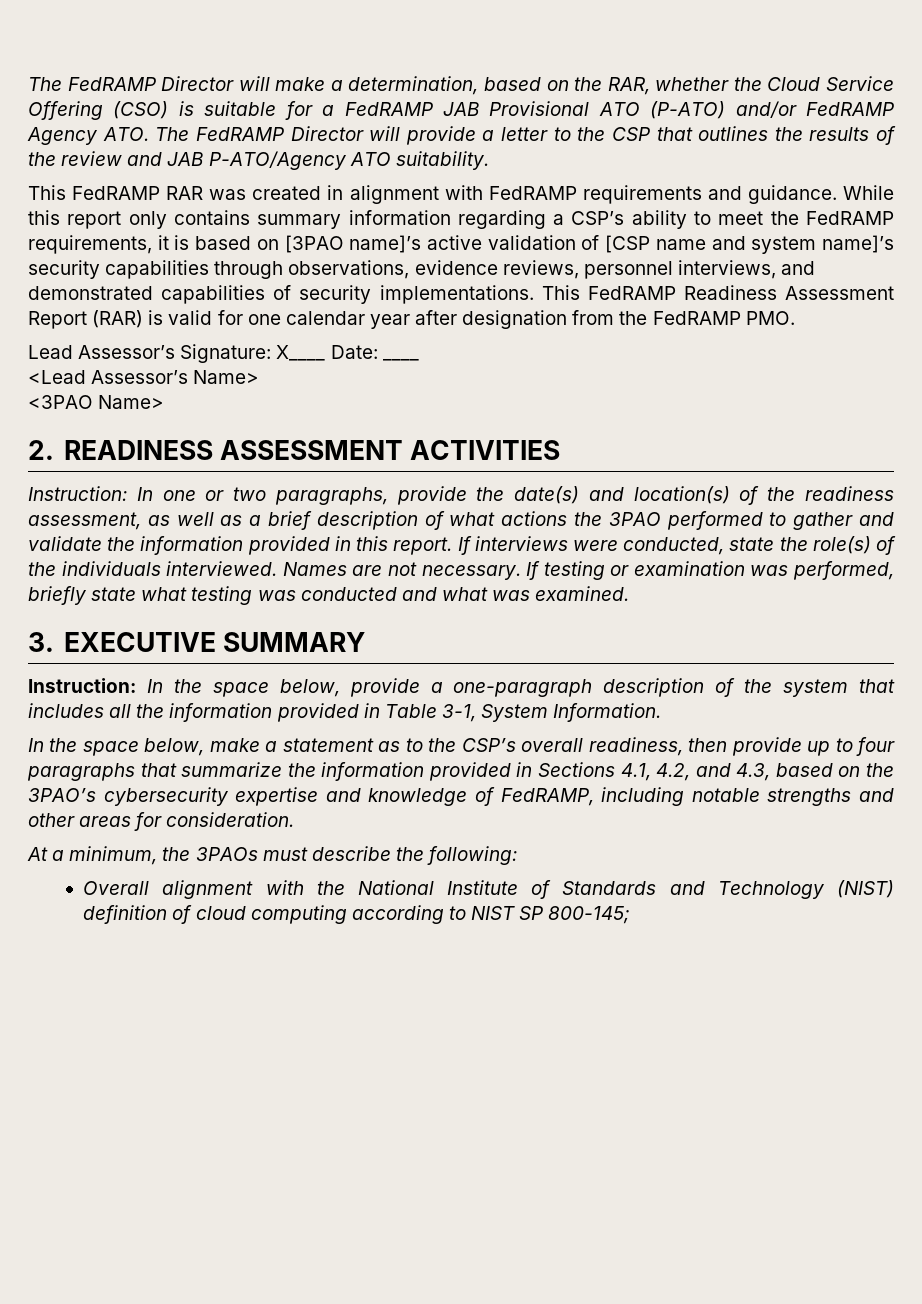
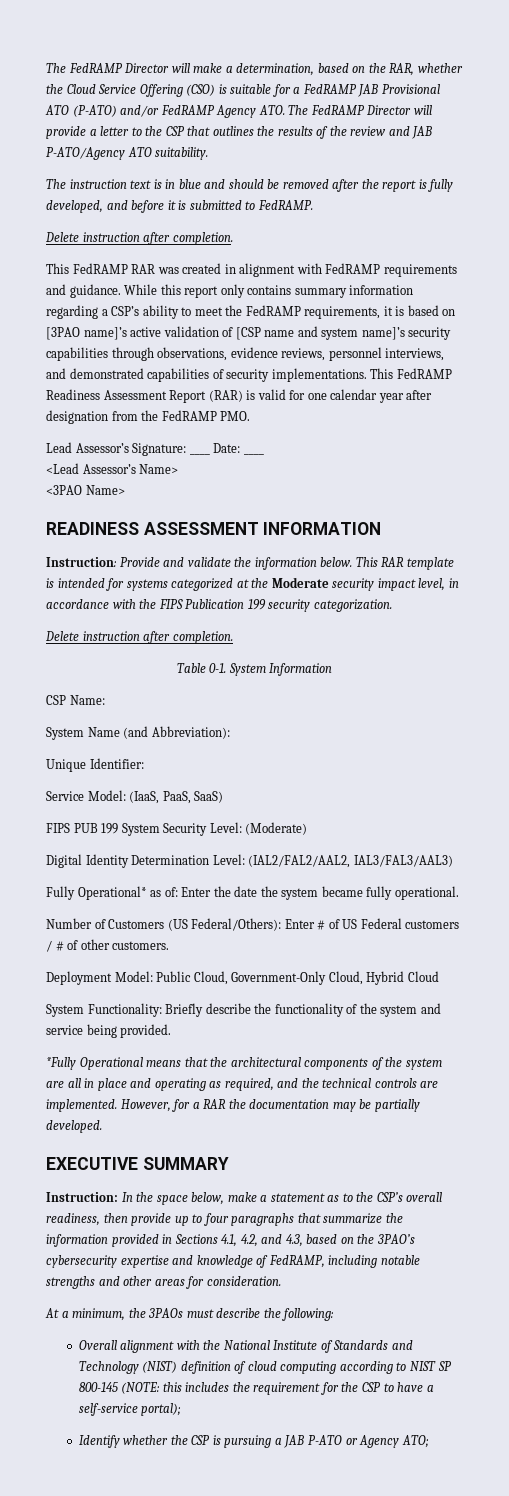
(489, 160) none -> [46,179,454,192] [46,200,313,213] [45,232,233,245] // The instruction text is in blue and should be removed after the report is fully developed, and before it is submitted to FedRAMP. // Delete instruction after completion.
[276,345,326,361] X____ -> [189,453,210,455] ____
[28,440,54,460] 2. -> (125, 490) none
[409,440,560,460] [28,486,894,505] [28,511,894,530] [28,536,896,555] [28,561,895,580] [28,586,630,605] [28,632,54,652] ACTIVITIES // Instruction: In one or two paragraphs, provide the date(s) and location(s) of the readiness assessment, as well as a brief description of what actions the 3PAO performed to gather and validate the information provided in this report. If interviews were conducted, state the role(s) of the individuals interviewed. Names are not necessary. If testing or examination was performed, briefly state what testing was conducted and what was examined. // 3. -> [263,522,382,535] [46,557,454,570] [46,577,459,591] [46,599,392,612] [45,631,233,644] [176,663,333,676] [46,695,105,705] [46,726,230,740] [46,758,144,772] [46,790,224,804] [46,822,308,836] [46,854,453,868] [46,886,459,900] [46,918,460,931] [46,939,170,952] [46,971,439,985] [46,1003,441,1017] [46,1024,172,1038] [46,1057,442,1070] [46,1078,439,1091] [46,1099,420,1112] [46,1120,102,1133] INFORMATION // Instruction: Provide and validate the information below. This RAR template is intended for systems categorized at the Moderate security impact level, in accordance with the FIPS Publication 199 security categorization. // Delete instruction after completion. // Table 0-1. System Information // CSP Name: // System Name (and Abbreviation): // Unique Identifier: // Service Model: (IaaS, PaaS, SaaS) // FIPS PUB 199 System Security Level: (Moderate) // Digital Identity Determination Level: (IAL2/FAL2/AAL2, IAL3/FAL3/AAL3) // Fully Operational* as of: Enter the date the system became fully operational. // Number of Customers (US Federal/Others): Enter # of US Federal customers / # of other customers. // Deployment Model: Public Cloud, Government-Only Cloud, Hybrid Cloud // System Functionality: Briefly describe the functionality of the system and service being provided. // *Fully Operational means that the architectural components of the system are all in place and operating as required, and the technical controls are implemented. However, for a RAR the documentation may be partially developed. //
[349,678,895,697] [28,703,662,722] [28,738,205,756] provide a one-paragraph description of the system that includes all the information provided in Table 3-1, System Information. // In the space below, -> (225, 1198) none
[548,906,631,924] 800-145; -> [78,1382,434,1395] [78,1403,182,1416] [78,1435,429,1448] 800-145 (NOTE: this includes the requirement for the CSP to have a self-service portal); // Identify whether the CSP is pursuing a JAB P-ATO or Agency ATO;

